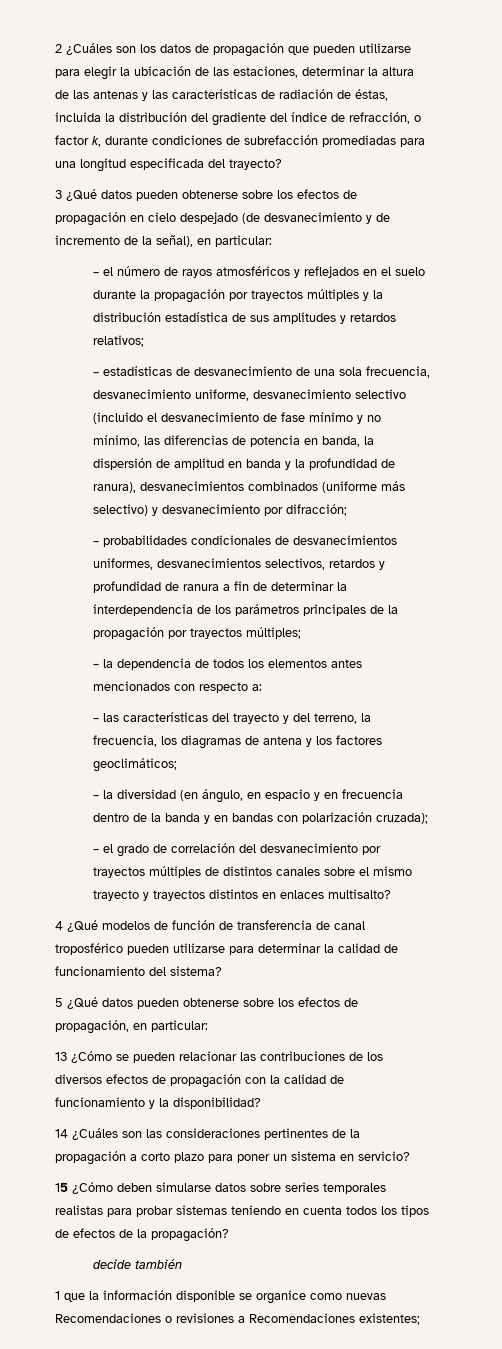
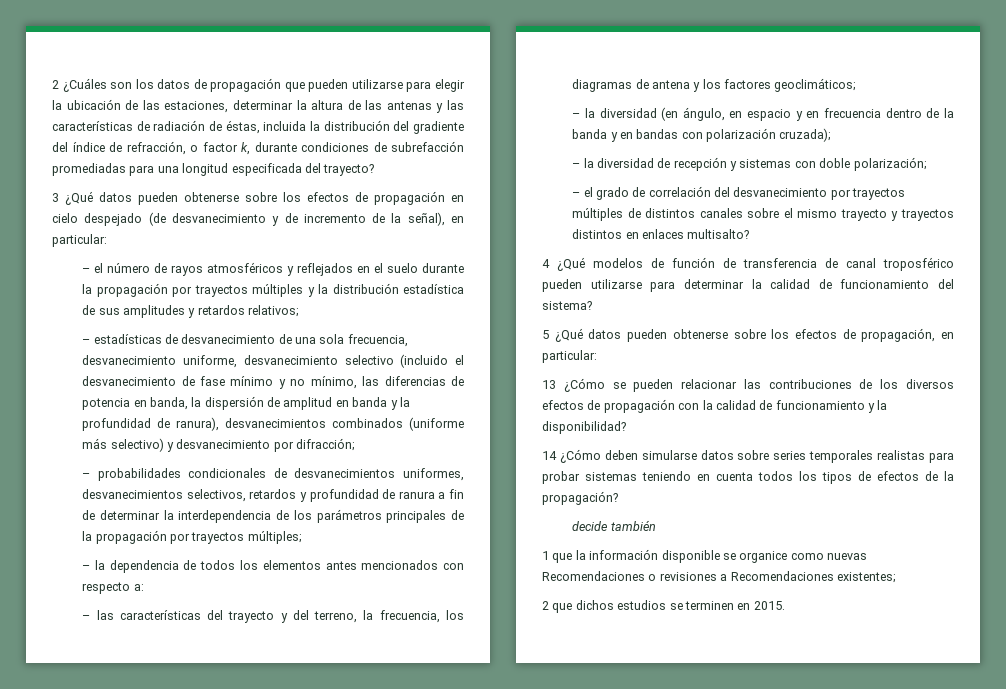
(429, 818) none -> [572,157,927,171] // – la diversidad de recepción y sistemas con doble polarización;
[72,1128,360,1140] [55,1151,410,1165] [55,1183,68,1192] ¿Cuáles son las consideraciones pertinentes de la propagación a corto plazo para poner un sistema en servicio? // 15 -> (557, 455) none
(420, 1319) none -> [542,600,785,613] // 2 que dichos estudios se terminen en 2015.

